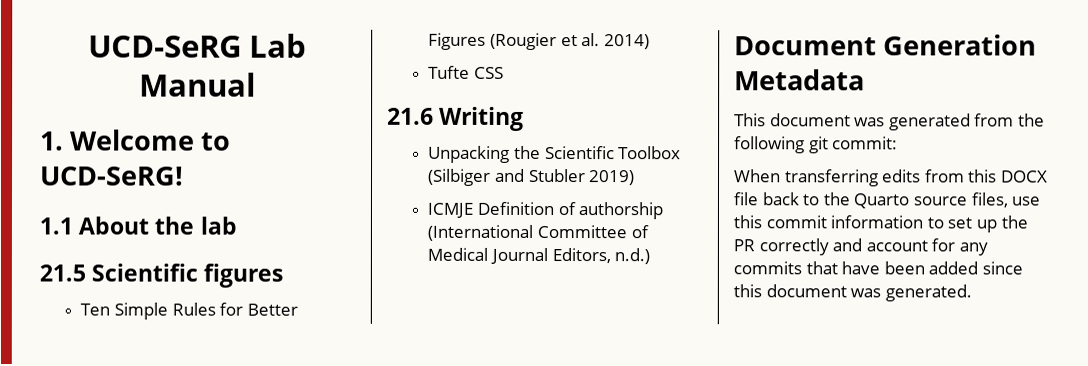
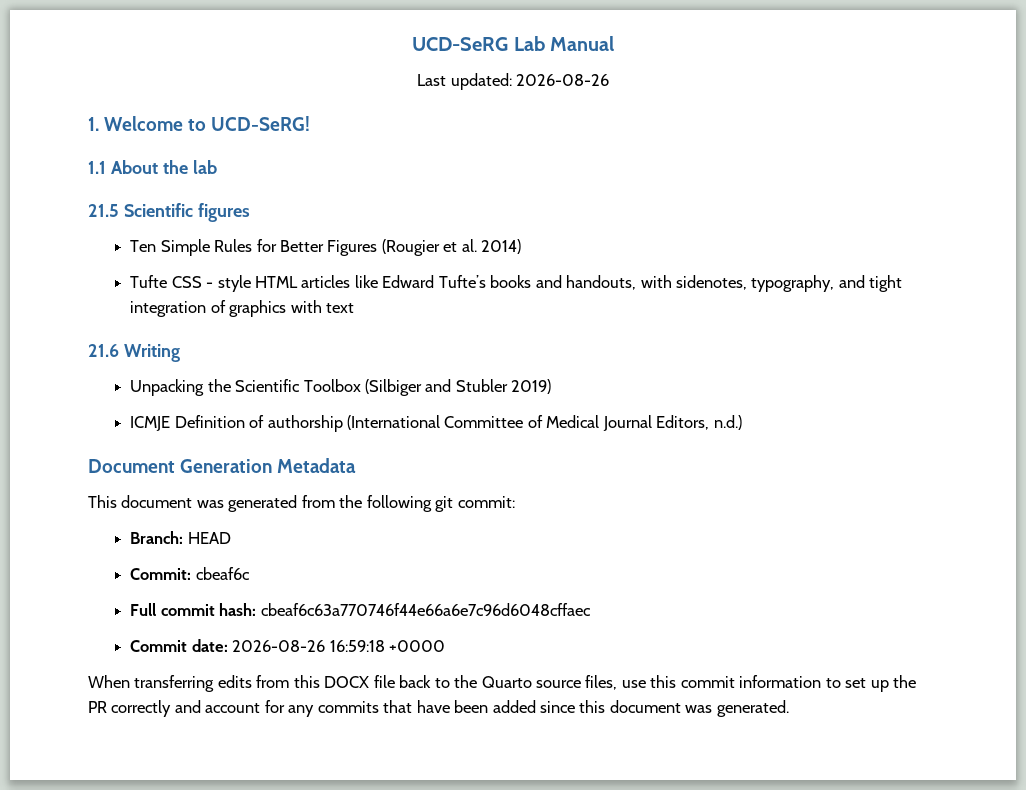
(256, 84) none -> [417,73,609,90] // Last updated: 2026-08-26
(504, 72) none -> [206,275,903,292] [130,300,354,317] - style HTML articles like Edward Tufte’s books and handouts, with sidenotes, typography, and tight integration of graphics with text
(899, 143) none -> [130,531,231,544] [130,567,250,580] [130,603,591,616] [130,639,445,652] // Branch: HEAD // Commit: cbeaf6c // Full commit hash: cbeaf6c63a770746f44e66a6e7c96d6048cffaec // Commit date: 2026-08-26 16:59:18 +0000

